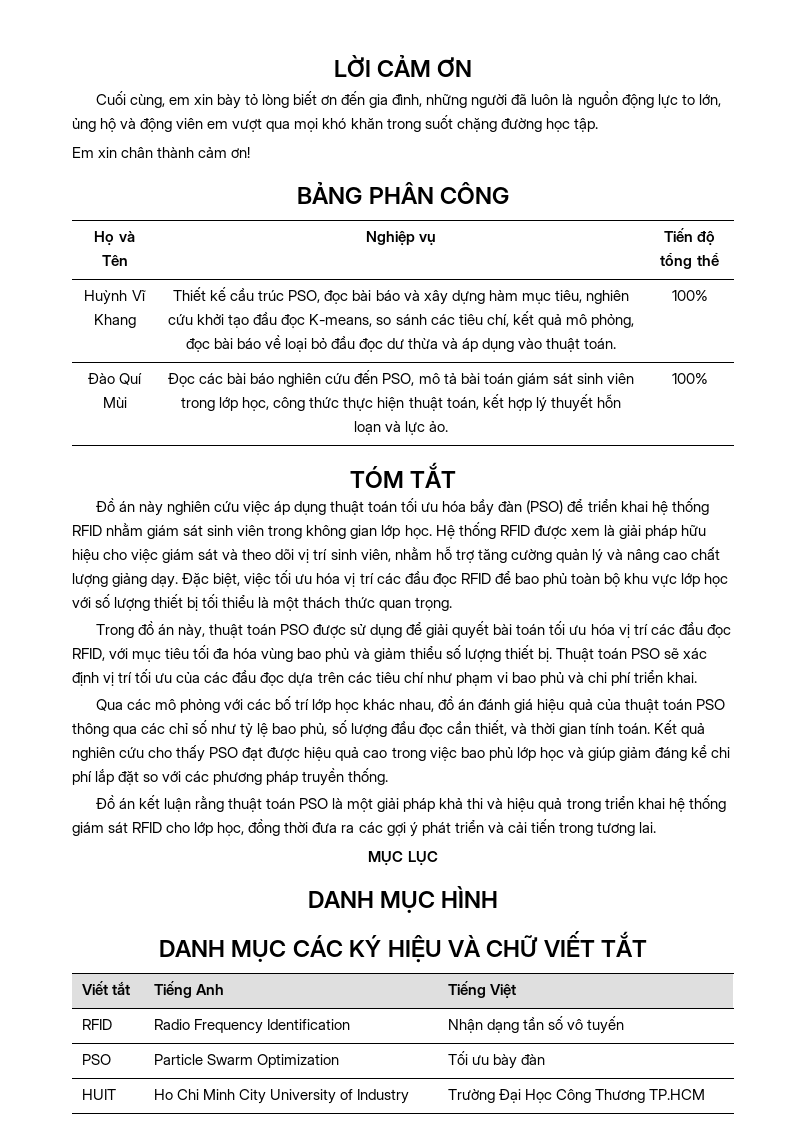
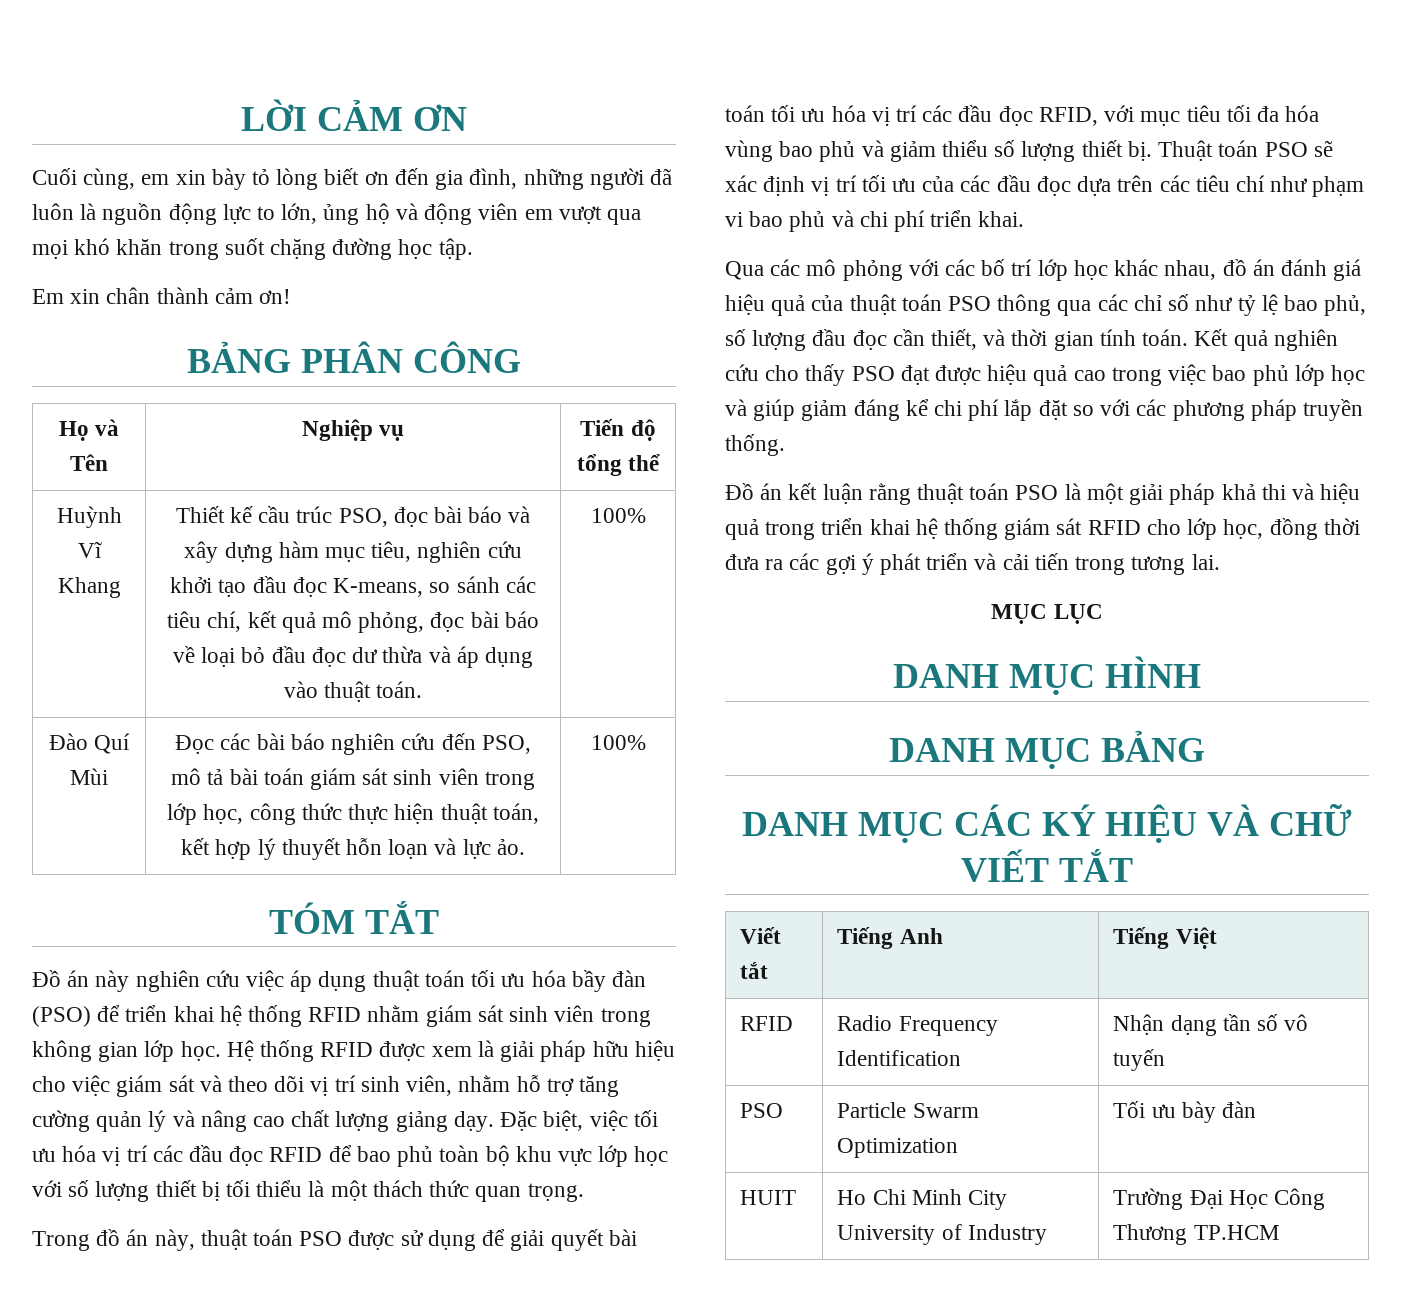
(499, 897) none -> [889,730,1205,769] // DANH MỤC BẢNG

